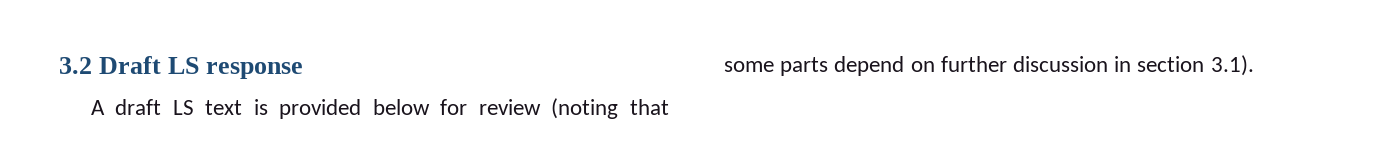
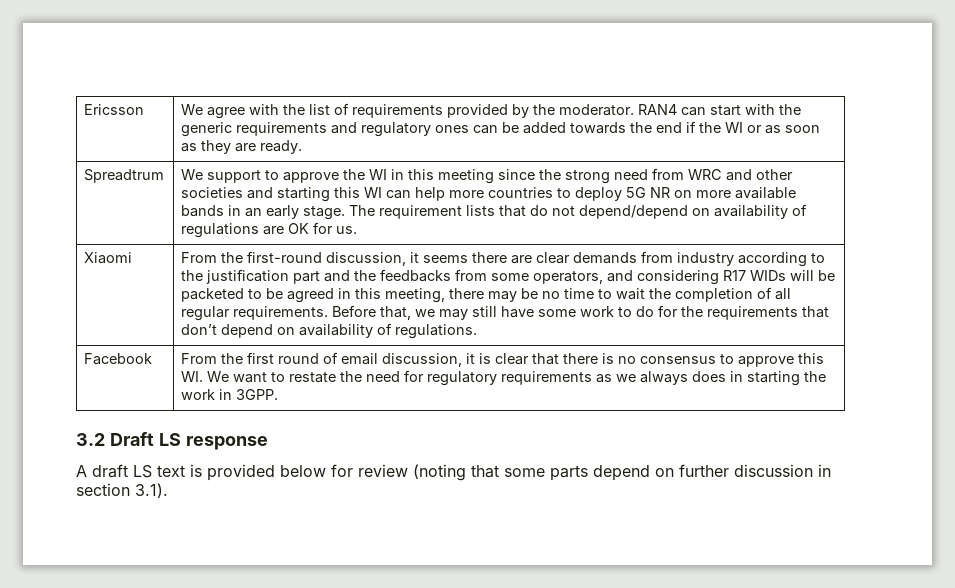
(59, 65) none -> [84,104,145,115] [181,103,802,119] [181,121,821,137] [181,140,303,154] [84,169,165,183] [181,168,794,184] [181,187,797,202] [181,204,808,220] [181,222,358,238] [84,252,133,264] [181,251,826,267] [181,269,836,285] [181,287,792,303] [181,305,830,321] [181,323,478,339] [84,353,153,365] [181,352,825,367] [181,370,827,386] [181,389,279,400] Ericsson | We agree with the list of requirements provided by the moderator. RAN4 can start with the generic requirements and regulatory ones can be added towards the end if the WI or as soon as they are ready. // Spreadtrum | We support to approve the WI in this meeting since the strong need from WRC and other societies and starting this WI can help more countries to deploy 5G NR on more available bands in an early stage. The requirement lists that do not depend/depend on availability of regulations are OK for us. // Xiaomi | From the first-round discussion, it seems there are clear demands from industry according to the justification part and the feedbacks from some operators, and considering R17 WIDs will be packeted to be agreed in this meeting, there may be no time to wait the completion of all regular requirements. Before that, we may still have some work to do for the requirements that don’t depend on availability of regulations. // Facebook | From the first round of email discussion, it is clear that there is no consensus to approve this WI. We want to restate the need for regulatory requirements as we always does in starting the work in 3GPP. //

